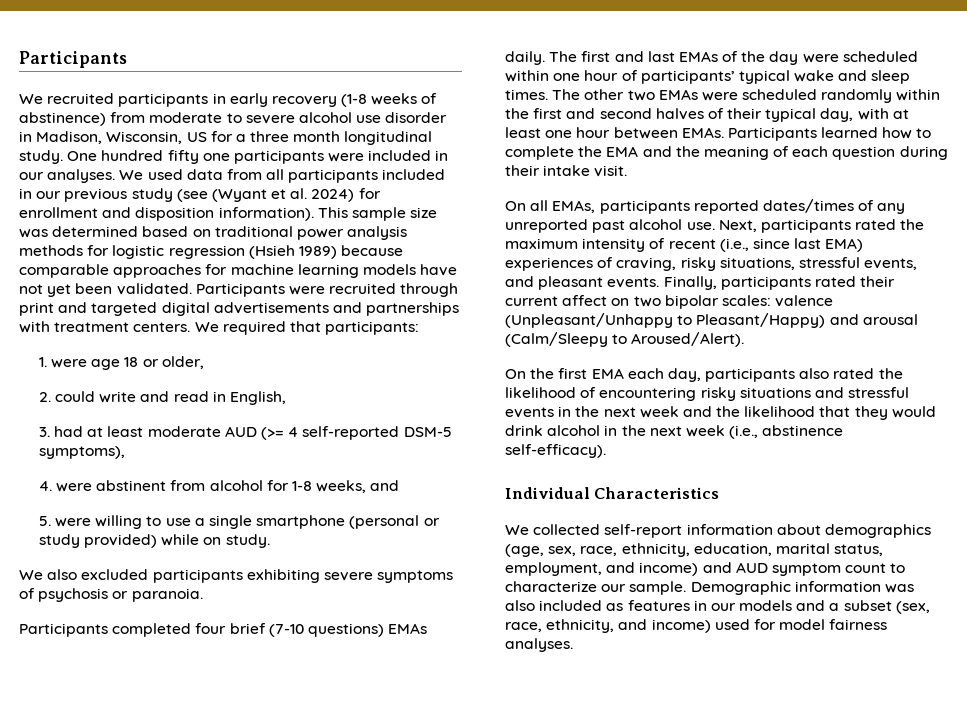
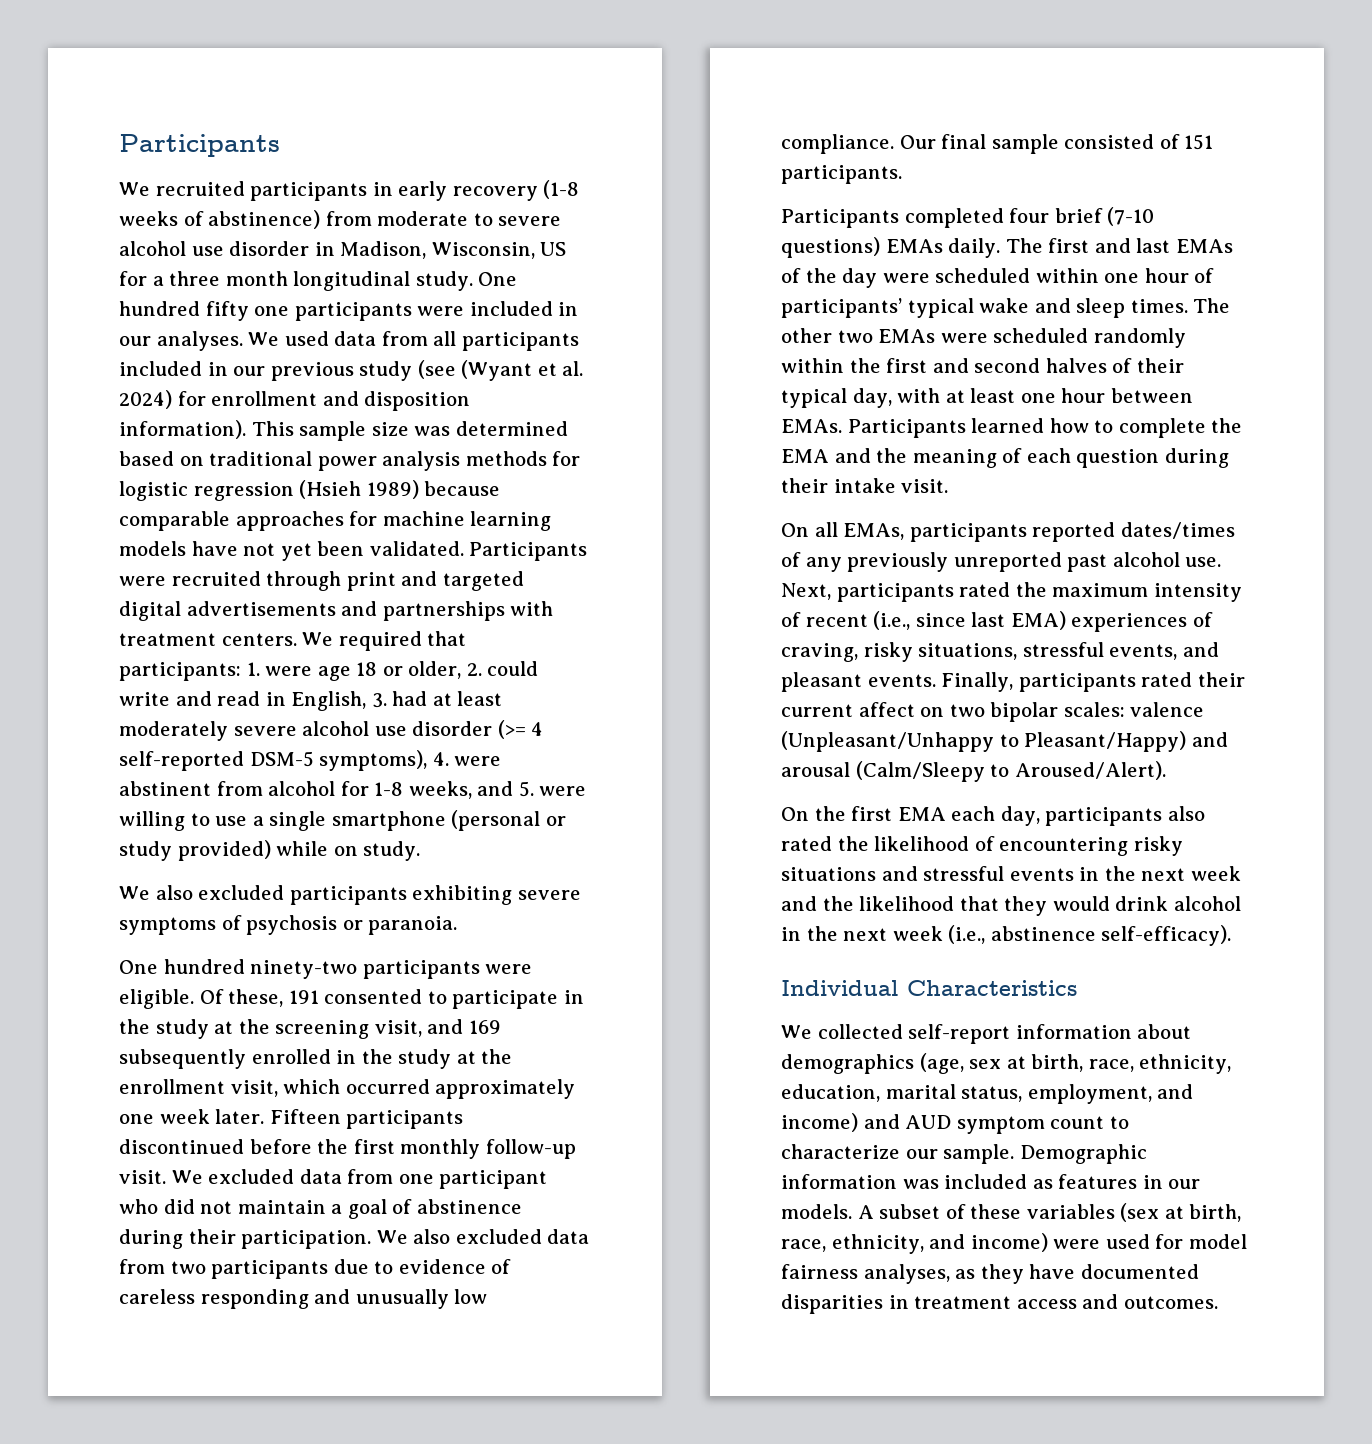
(420, 328) // -> (241, 671) none
(204, 362) // -> (462, 670) none
(286, 398) // -> (367, 701) none
[147,426,257,437] moderate AUD -> [119,721,493,741] moderately severe alcohol use disorder
(125, 452) // -> (428, 760) none
(400, 485) // -> (514, 788) none
(203, 595) none -> [119,959,533,979] [119,989,584,1009] [119,1019,501,1039] [119,1049,513,1069] [119,1079,576,1099] [119,1109,464,1129] [119,1139,576,1159] [119,1169,548,1189] [119,1199,522,1219] [119,1229,590,1249] [119,1259,512,1279] [119,1289,488,1309] [781,134,1214,154] [781,165,902,184] // One hundred ninety-two participants were eligible. Of these, 191 consented to participate in the study at the screening visit, and 169 subsequently enrolled in the study at the enrollment visit, which occurred approximately one week later. Fifteen participants discontinued before the first monthly follow-up visit. We excluded data from one participant who did not maintain a goal of abstinence during their participation. We also excluded data from two participants due to evidence of careless responding and unusually low compliance. Our final sample consisted of 151 participants.
(906, 208) none -> [847,552,949,572] previously
[548,546,577,556] sex, -> [969,1054,1084,1072] sex at birth,
[505,600,535,611] also -> (939, 1184) none
[739,600,930,614] models and a subset (sex, -> [781,1203,1242,1222] models. A subset of these variables (sex at birth,
(711, 626) none -> [1053,1239,1101,1249] were
[505,638,573,652] analyses. -> [863,1264,1199,1284] [781,1294,1218,1314] analyses, as they have documented disparities in treatment access and outcomes.

